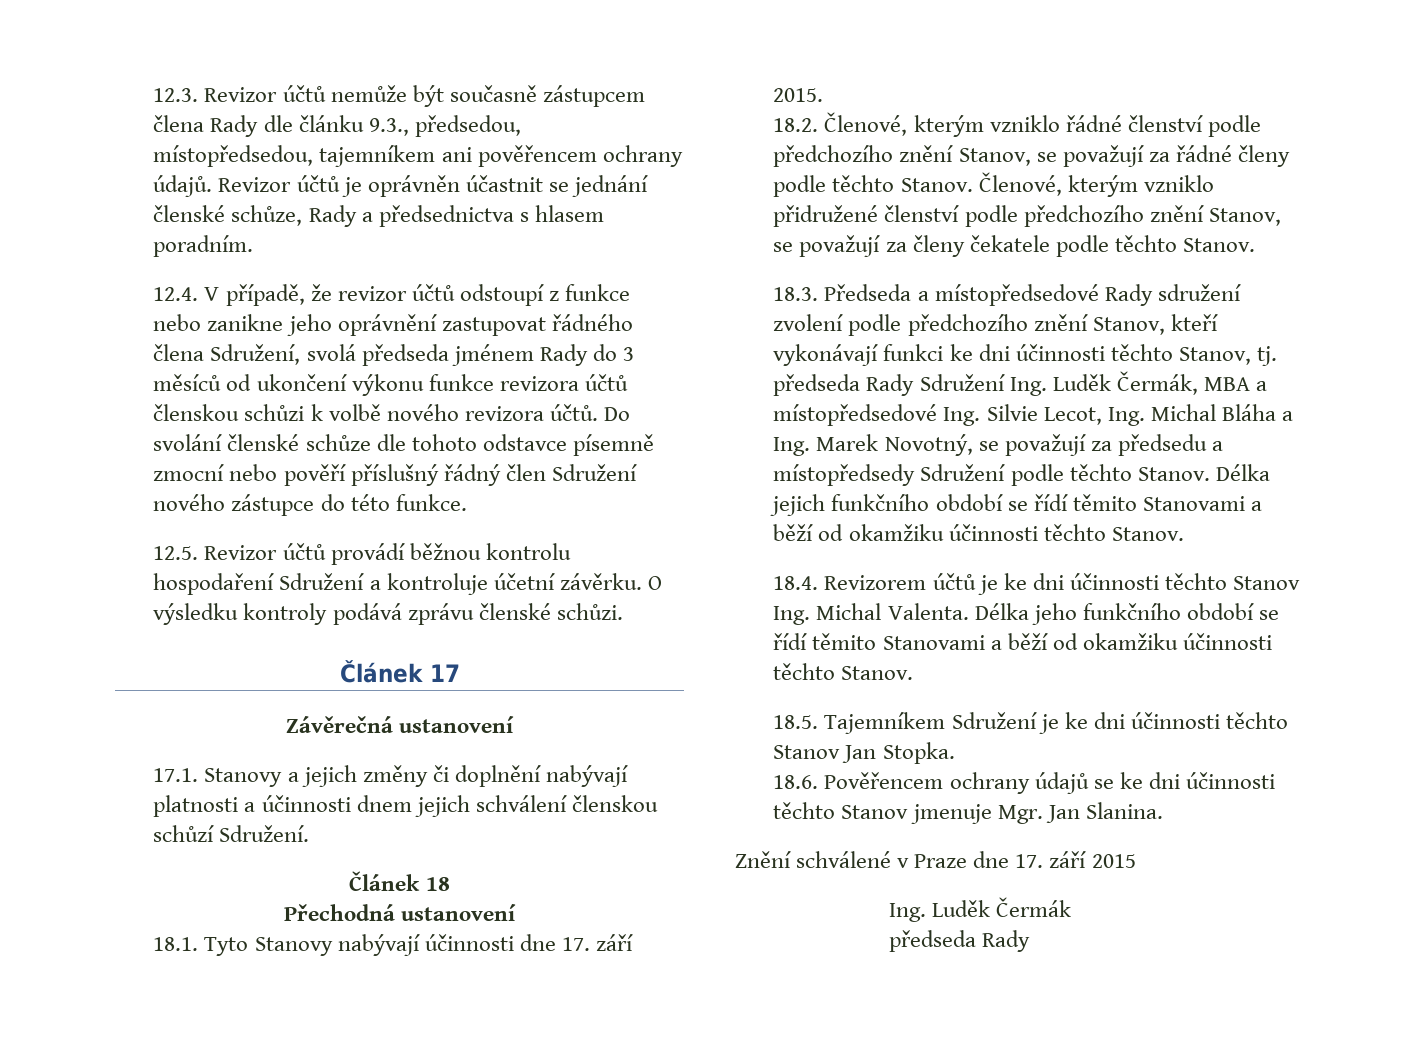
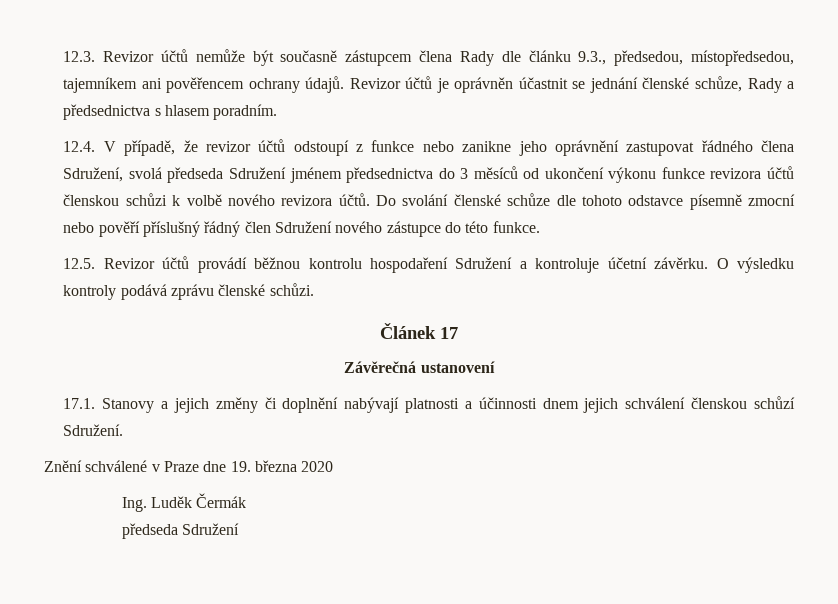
[451,344,588,366] jménem Rady -> [229,167,434,183] Sdružení jménem předsednictva
[349,871,450,891] [283,904,517,921] [153,934,633,956] [773,88,824,102] [773,112,1261,137] [773,145,1290,167] [773,172,1214,197] [773,205,1281,227] [773,235,1255,257] [773,284,1241,306] [773,314,1218,336] [773,344,1277,366] [773,371,1267,396] [773,404,1293,426] [773,434,1223,456] [773,464,1270,486] [770,494,1262,516] [773,524,1184,541] [773,573,1301,595] [773,603,1279,625] [773,633,1272,650] [773,663,914,680] [773,712,1288,734] [773,742,955,764] [773,772,1275,794] [773,802,1163,824] // Článek 18 // Přechodná ustanovení // 18.1. Tyto Stanovy nabývají účinnosti dne 17. září 2015. // 18.2. Členové, kterým vzniklo řádné členství podle předchozího znění Stanov, se považují za řádné členy podle těchto Stanov. Členové, kterým vzniklo přidružené členství podle předchozího znění Stanov, se považují za členy čekatele podle těchto Stanov. // 18.3. Předseda a místopředsedové Rady sdružení zvolení podle předchozího znění Stanov, kteří vykonávají funkci ke dni účinnosti těchto Stanov, tj. předseda Rady Sdružení Ing. Luděk Čermák, MBA a místopředsedové Ing. Silvie Lecot, Ing. Michal Bláha a Ing. Marek Novotný, se považují za předsedu a místopředsedy Sdružení podle těchto Stanov. Délka jejich funkčního období se řídí těmito Stanovami a běží od okamžiku účinnosti těchto Stanov. // 18.4. Revizorem účtů je ke dni účinnosti těchto Stanov Ing. Michal Valenta. Délka jeho funkčního období se řídí těmito Stanovami a běží od okamžiku účinnosti těchto Stanov. // 18.5. Tajemníkem Sdružení je ke dni účinnosti těchto Stanov Jan Stopka. // 18.6. Pověřencem ochrany údajů se ke dni účinnosti těchto Stanov jmenuje Mgr. Jan Slanina. -> (124, 430) none
[1015,851,1136,868] 17. září 2015 -> [230,460,334,472] 19. března 2020
[981,930,1030,952] Rady -> [181,523,239,535] Sdružení

